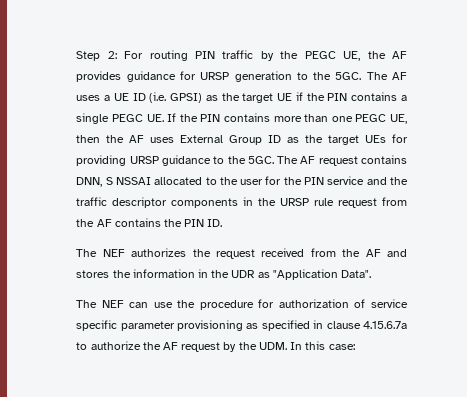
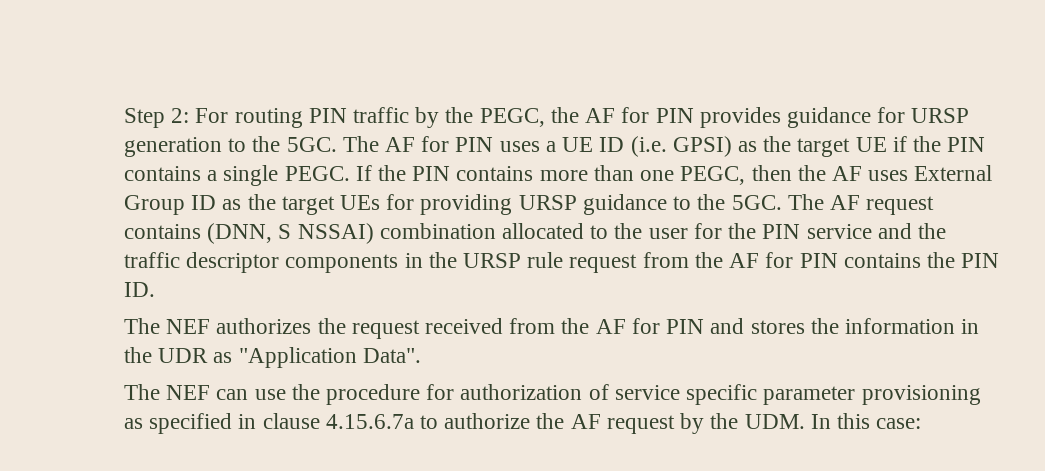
[304,51,407,61] PEGC UE, the AF -> [479,107,694,127] PEGC, the AF for PIN
(407, 76) none -> [421,136,494,152] for PIN
[111,114,164,122] PEGC UE. -> [284,166,350,181] PEGC.
[355,114,407,124] PEGC UE, -> [680,166,746,185] PEGC,
[76,177,151,187] DNN, S NSSAI -> [207,223,496,244] (DNN, S NSSAI) combination
(112, 223) none -> [765,252,838,268] for PIN
(381, 253) none -> [631,318,705,334] for PIN

